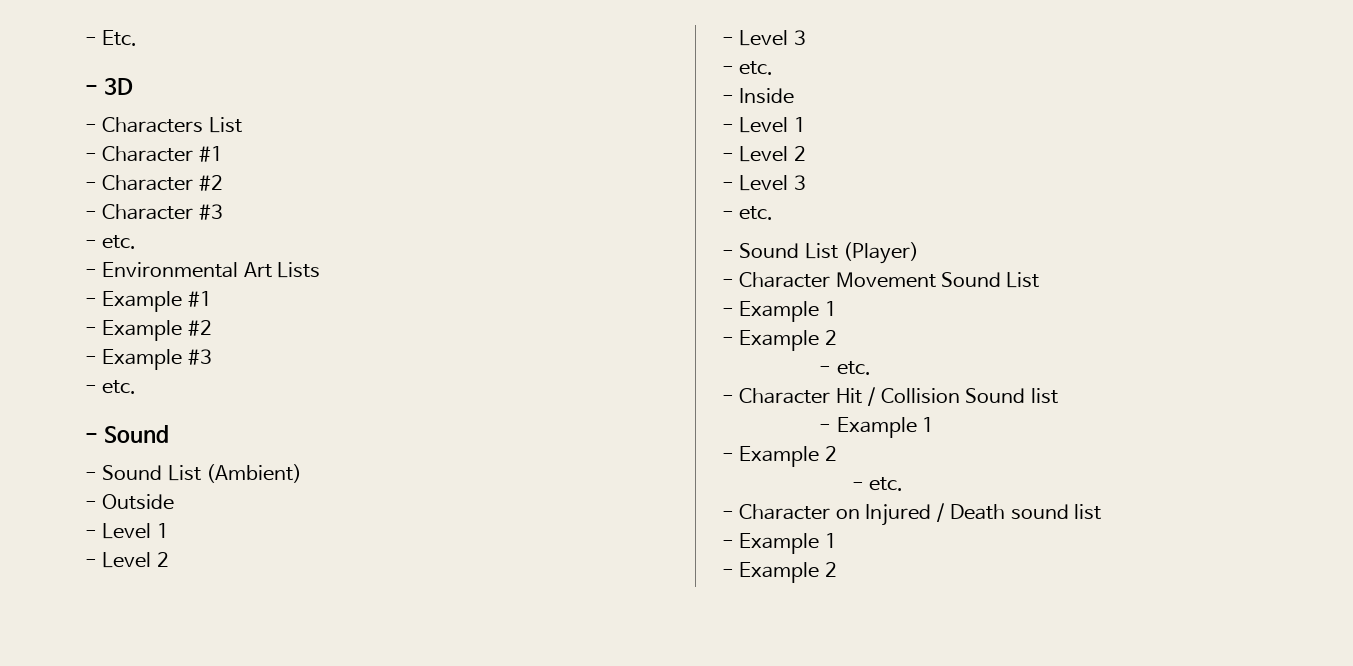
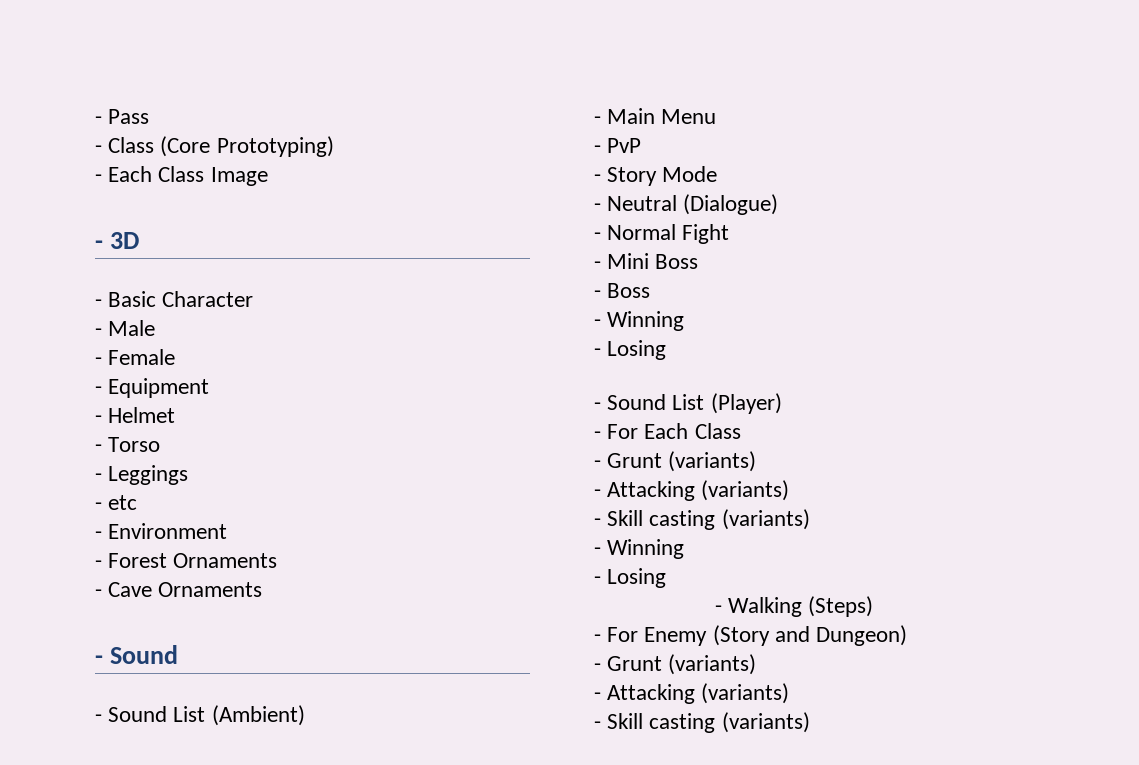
[85,30,138,46] - Etc. -> [95,109,150,124] [95,136,334,157] [95,166,268,186] - Pass // - Class (Core Prototyping) // - Each Class Image
[102,117,242,133] [85,146,223,162] [85,175,223,191] [85,204,223,220] [85,235,137,249] [85,262,320,278] [85,291,212,312] [85,320,212,341] [85,349,212,370] [85,380,137,394] Characters List // - Character #1 // - Character #2 // - Character #3 // - etc. // - Environmental Art Lists // - Example #1 // - Example #2 // - Example #3 // - etc. -> [108,291,254,307] [95,320,156,336] [95,349,176,365] [95,378,210,398] [95,407,176,423] [95,437,161,452] [95,465,189,485] [95,495,138,510] [95,523,228,539] [95,553,278,568] [95,582,263,597] Basic Character // - Male // - Female // - Equipment // - Helmet // - Torso // - Leggings // - etc // - Environment // - Forest Ornaments // - Cave Ornaments
[102,494,175,510] [85,523,169,539] [85,552,169,568] [722,30,806,46] [722,61,774,75] [722,88,795,104] [722,117,806,133] [722,146,806,162] [722,175,806,191] [722,206,774,220] Outside // - Level 1 // - Level 2 // - Level 3 // - etc. // - Inside // - Level 1 // - Level 2 // - Level 3 // - etc. -> [607,108,717,124] [594,138,642,153] [594,166,718,186] [594,194,779,215] [594,224,730,244] [594,253,699,269] [594,283,651,298] [594,311,685,331] [594,340,667,360] Main Menu // - PvP // - Story Mode // - Neutral (Dialogue) // - Normal Fight // - Mini Boss // - Boss // - Winning // - Losing
[739,272,1040,288] [722,301,837,322] [722,330,837,351] [819,361,871,375] [722,387,1058,406] [819,417,934,438] [722,446,837,467] [851,477,904,491] [722,503,1101,526] [722,533,837,554] [722,562,837,583] Character Movement Sound List // - Example 1 // - Example 2 // - etc. // - Character Hit / Collision Sound list // - Example 1 // - Example 2 // - etc. // - Character on Injured / Death sound list // - Example 1 // - Example 2 -> [607,423,741,439] [594,451,757,472] [594,480,790,501] [594,509,810,530] [594,539,685,559] [594,568,667,588] [714,596,874,617] [594,625,908,646] [594,654,757,675] [594,683,790,704] [594,712,810,733] For Each Class // - Grunt (variants) // - Attacking (variants) // - Skill casting (variants) // - Winning // - Losing // - Walking (Steps) // - For Enemy (Story and Dungeon) // - Grunt (variants) // - Attacking (variants) // - Skill casting (variants)

